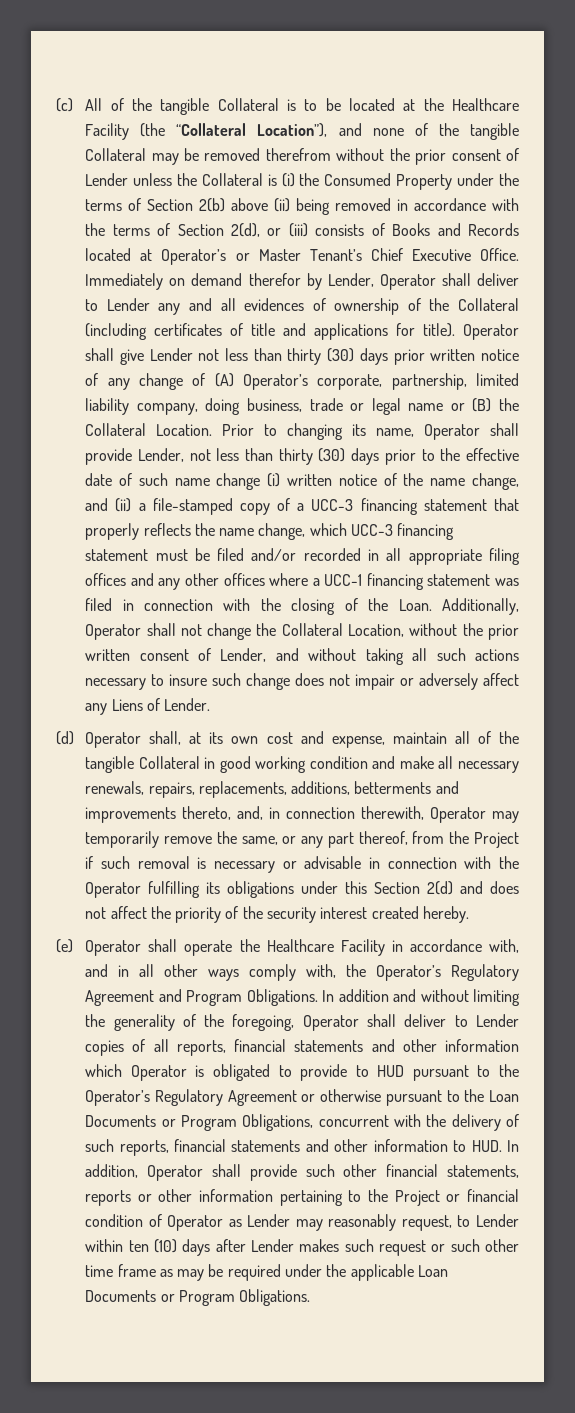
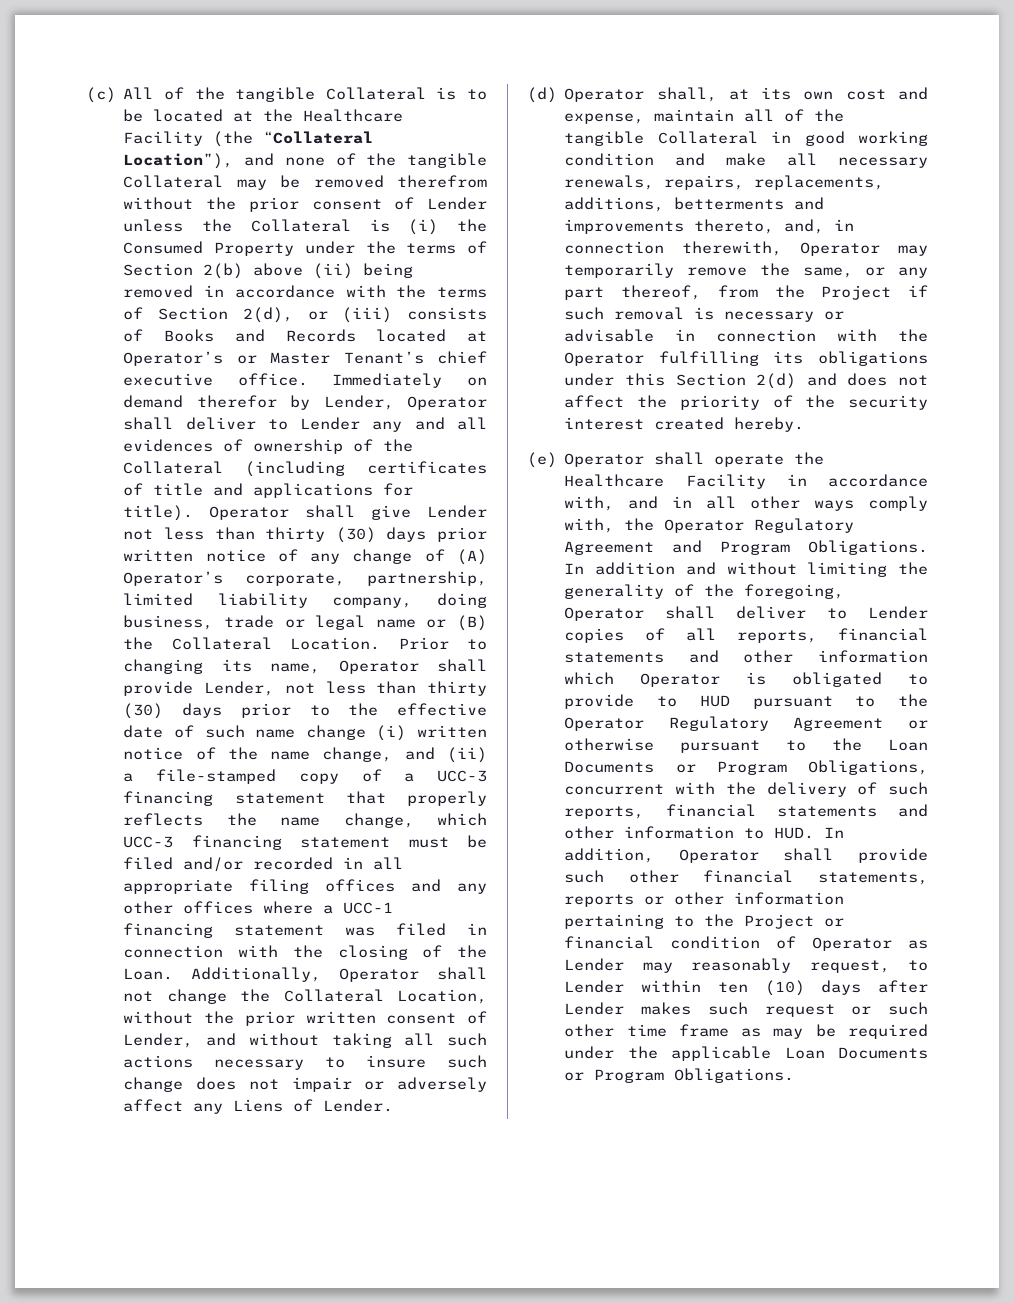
[370,248,519,261] Chief Executive Office. -> [437,351,487,364] [123,373,308,386] chief executive office.
[376,965,442,981] Operator’s -> [664,519,745,533] Operator
[85,1090,151,1106] Operator’s -> [564,717,645,731] Operator

